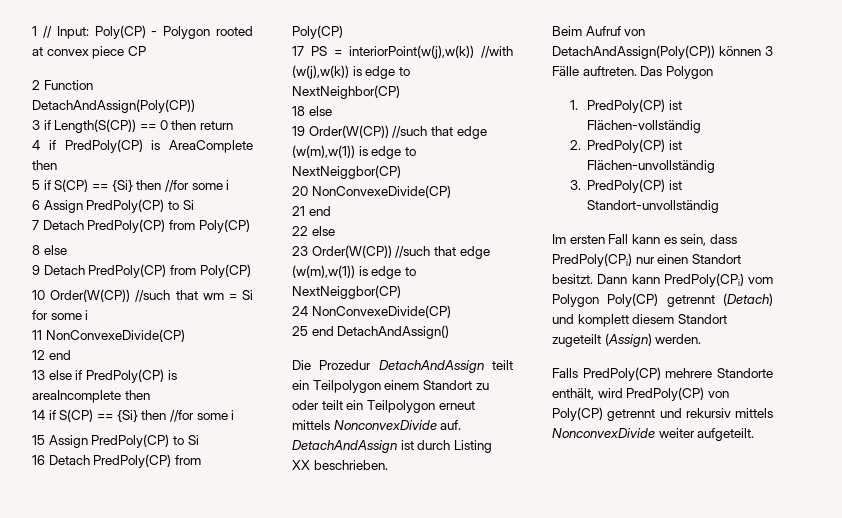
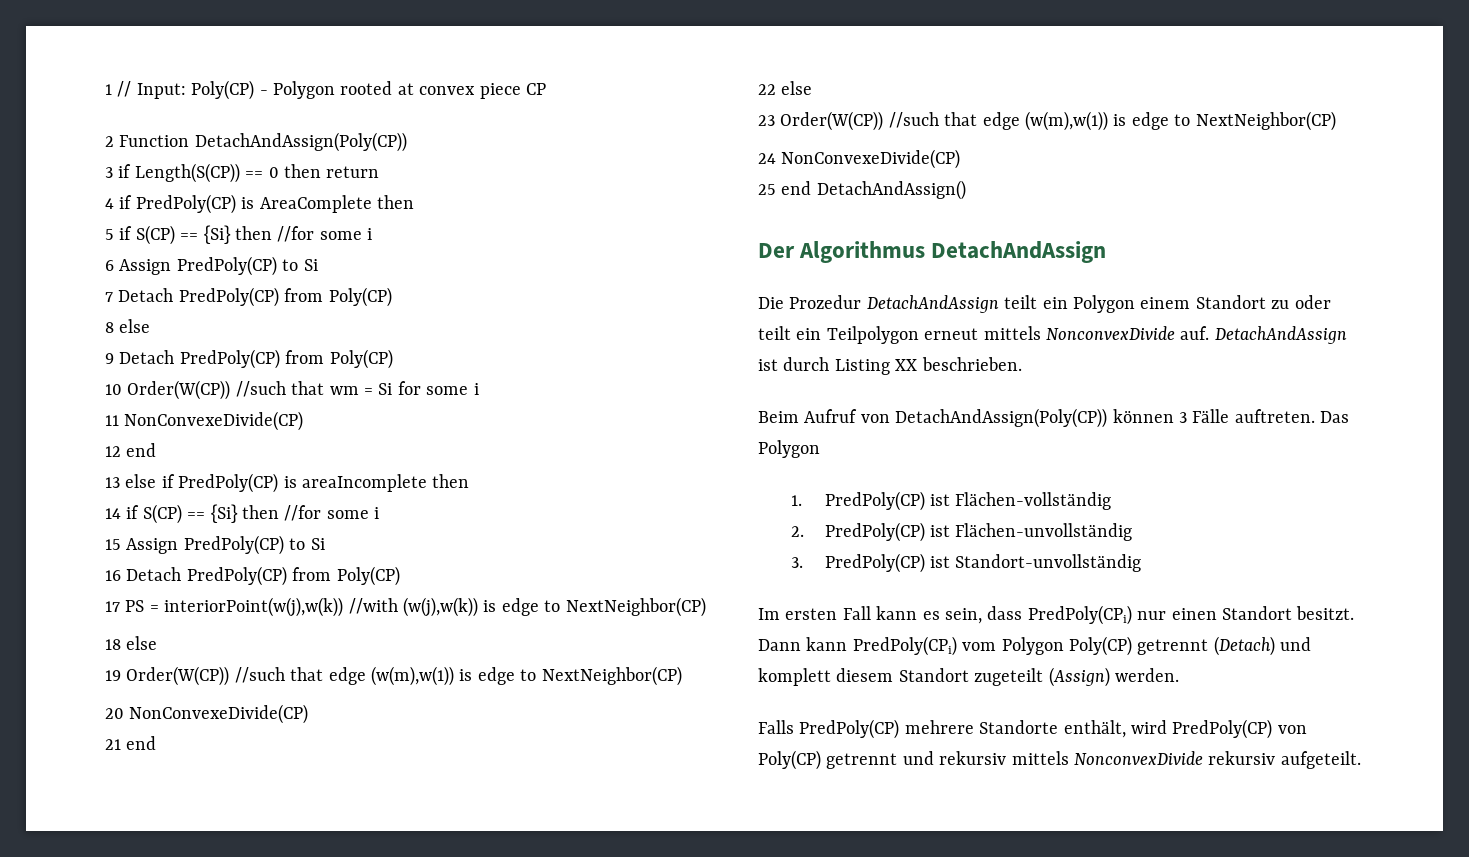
[292,165,401,179] NextNeiggbor(CP) -> [541,666,682,686] NextNeighbor(CP)
[292,285,401,299] NextNeiggbor(CP) -> [1195,111,1336,131] NextNeighbor(CP)
(450, 332) none -> [758,241,1107,263] // Der Algorithmus DetachAndAssign
[312,380,381,393] Teilpolygon -> [1073,295,1135,313] Polygon
[658,428,695,438] weiter -> [1208,751,1276,765] rekursiv

